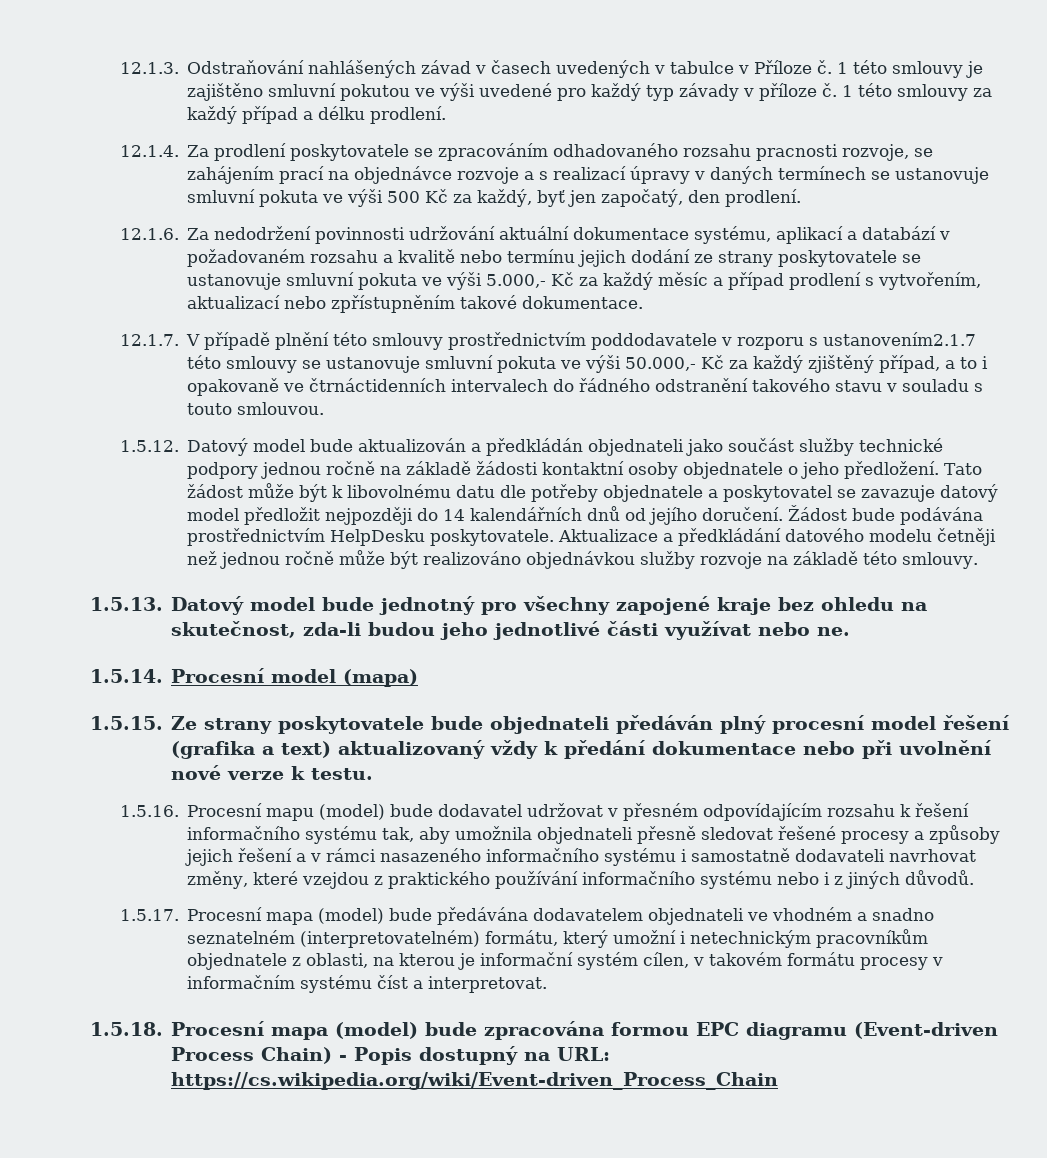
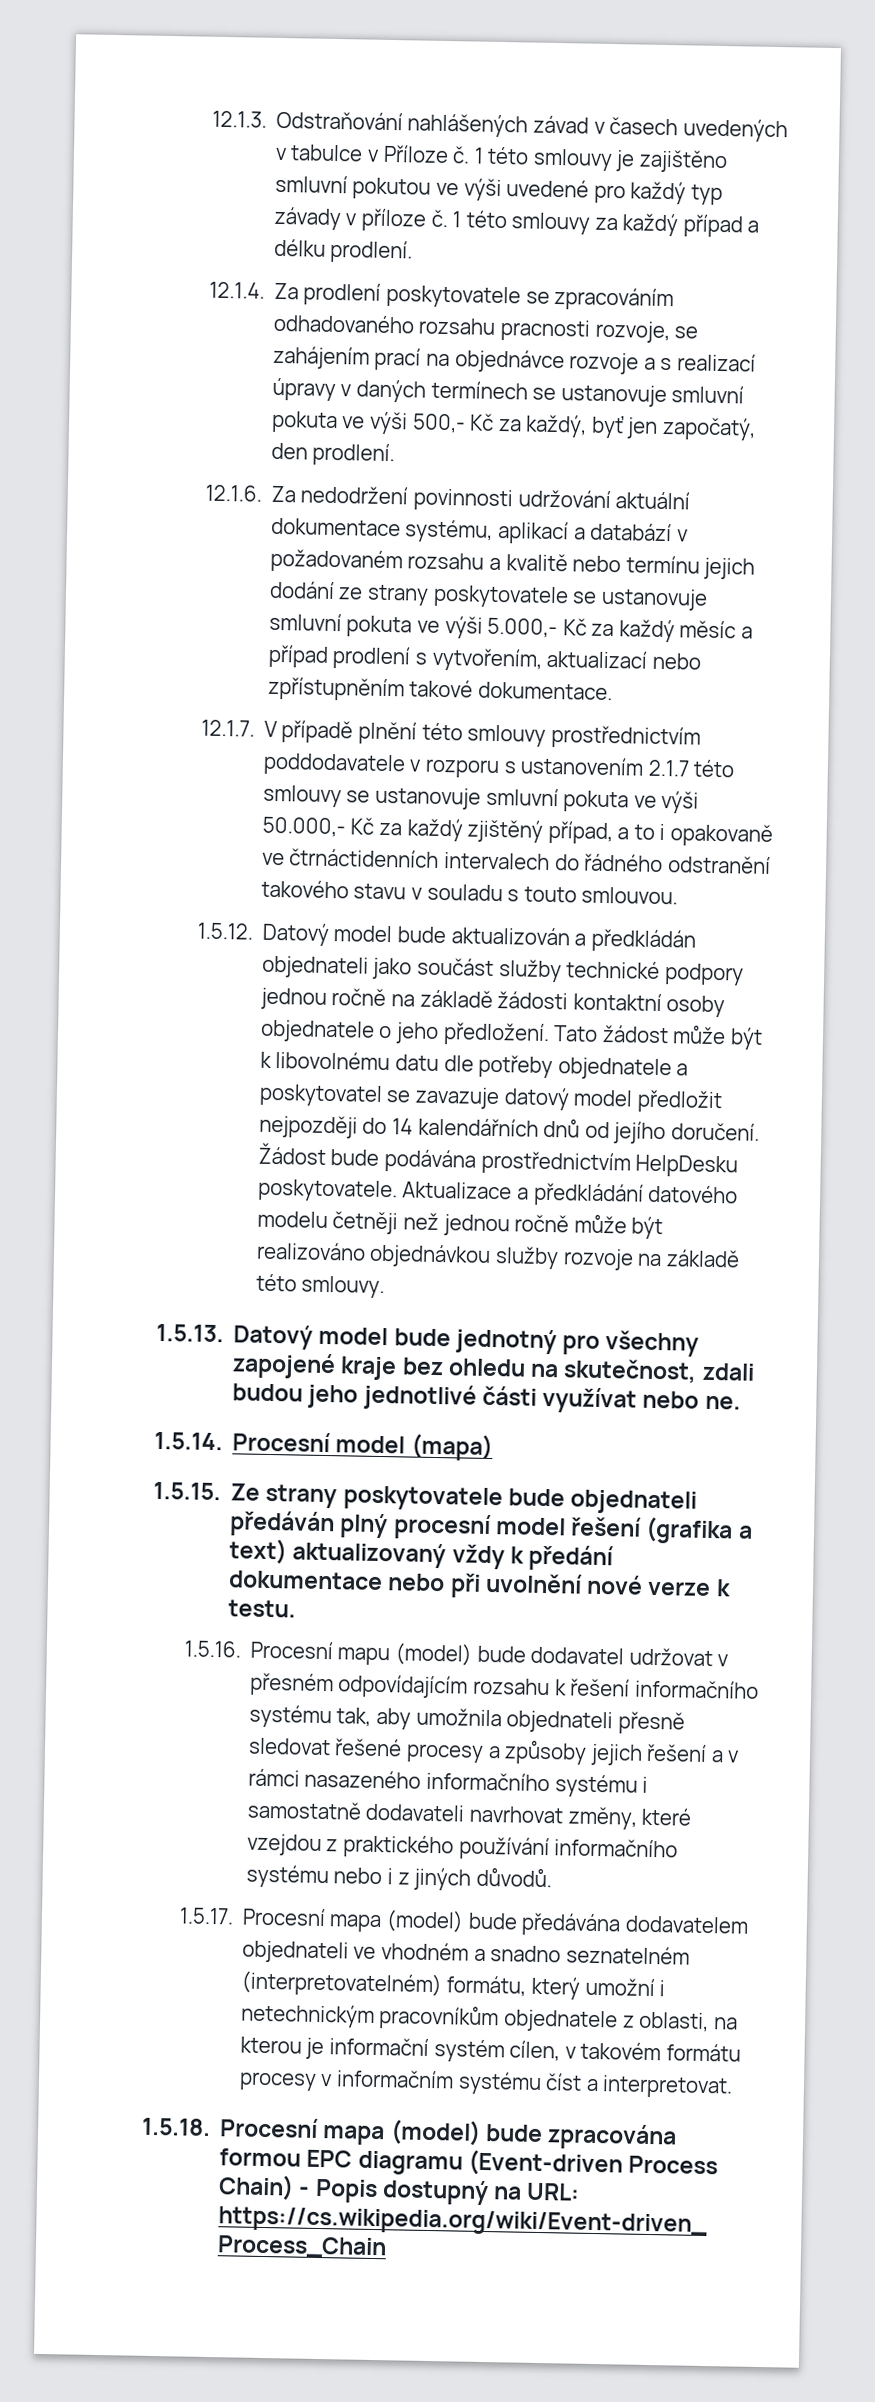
[387,191,421,203] 500 -> [411,413,466,434] 500,-
[823,332,977,346] ustanovením2.1.7 -> [520,756,690,777] ustanovením 2.1.7
[303,622,362,636] zda-li -> [701,1362,755,1381] zdali

